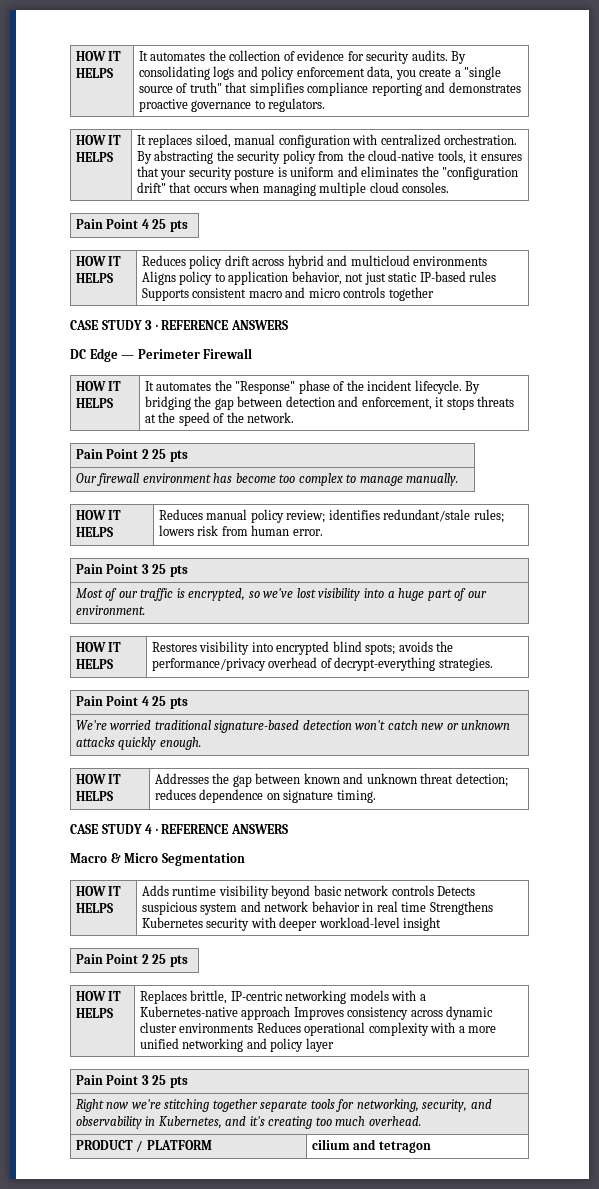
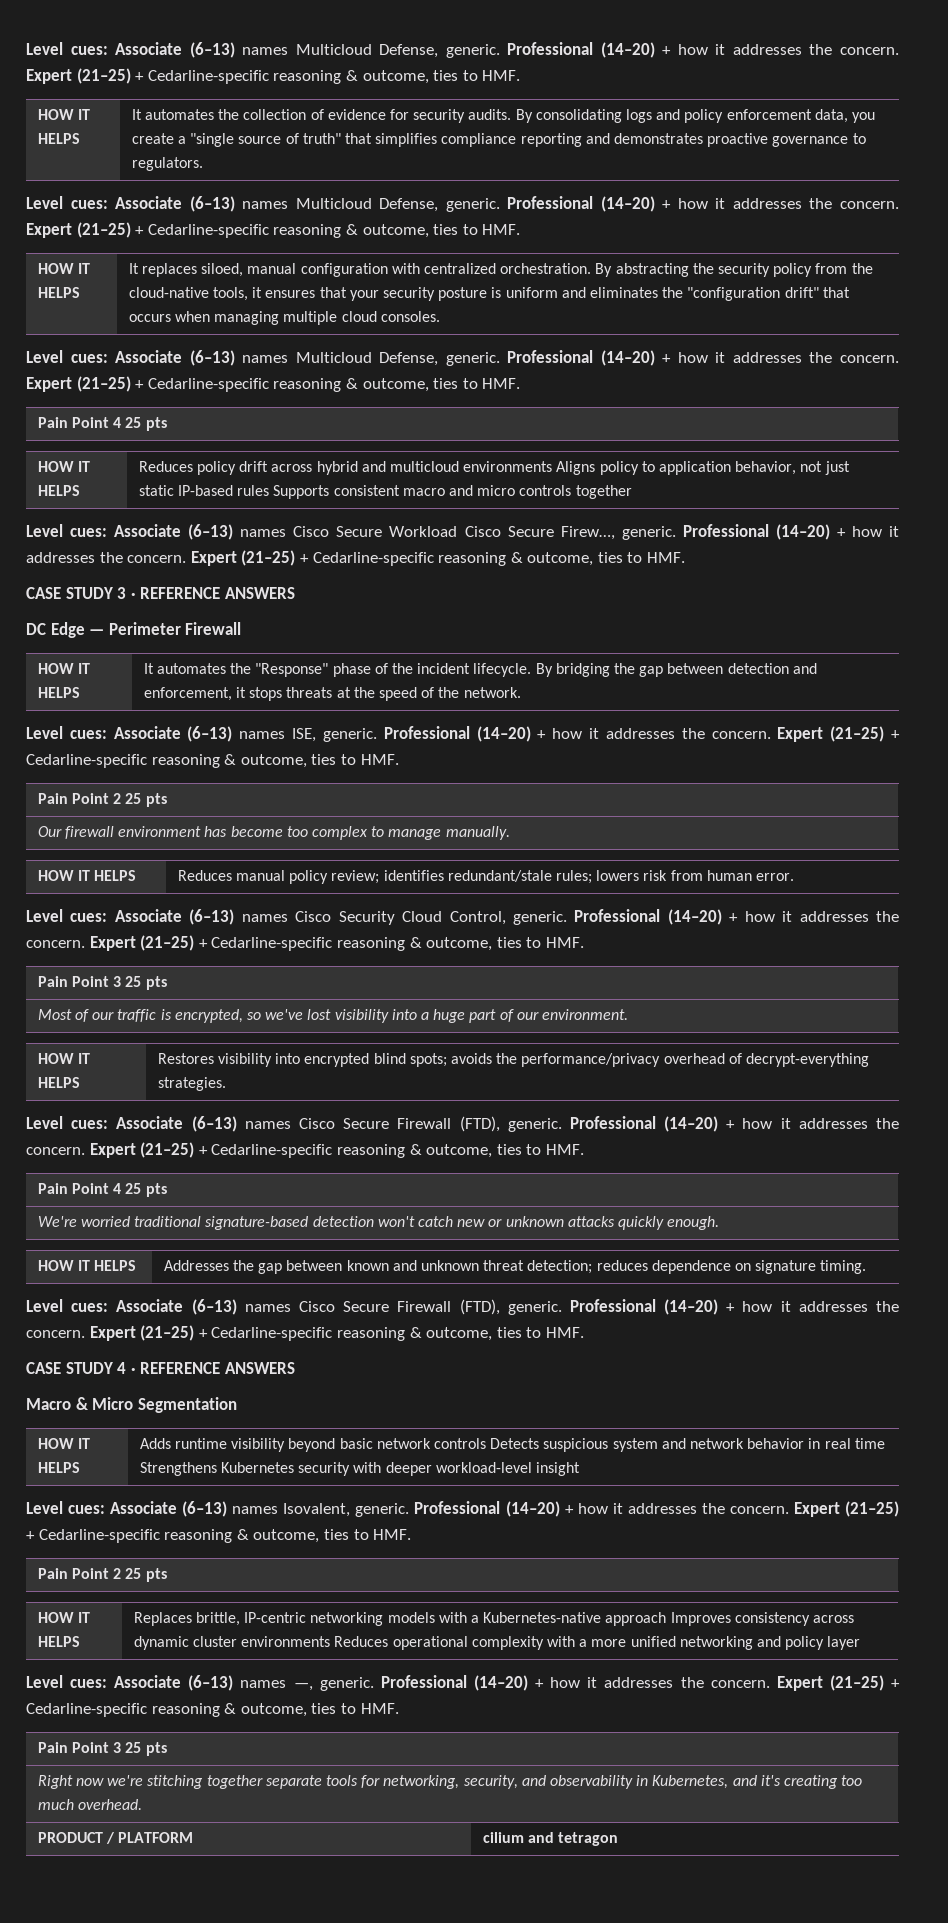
(75, 56) none -> [26,42,899,58] [26,68,521,84] Level cues: Associate (6–13) names Multicloud Defense, generic. Professional (14–20) + how it addresses the concern. Expert (21–25) + Cedarline-specific reasoning & outcome, ties to HMF. //
(326, 105) none -> [26,196,899,212] [26,222,521,238] // Level cues: Associate (6–13) names Multicloud Defense, generic. Professional (14–20) + how it addresses the concern. Expert (21–25) + Cedarline-specific reasoning & outcome, ties to HMF.
(450, 187) none -> [26,350,899,366] [26,376,521,392] // Level cues: Associate (6–13) names Multicloud Defense, generic. Professional (14–20) + how it addresses the concern. Expert (21–25) + Cedarline-specific reasoning & outcome, ties to HMF.
(434, 294) none -> [26,524,899,540] [26,550,686,566] // Level cues: Associate (6–13) names Cisco Secure Workload Cisco Secure Firew…, generic. Professional (14–20) + how it addresses the concern. Expert (21–25) + Cedarline-specific reasoning & outcome, ties to HMF.
(295, 417) none -> [26,726,901,742] [26,754,399,768] // Level cues: Associate (6–13) names ISE, generic. Professional (14–20) + how it addresses the concern. Expert (21–25) + Cedarline-specific reasoning & outcome, ties to HMF.
(323, 532) none -> [26,909,899,925] [26,935,584,951] // Level cues: Associate (6–13) names Cisco Security Cloud Control, generic. Professional (14–20) + how it addresses the concern. Expert (21–25) + Cedarline-specific reasoning & outcome, ties to HMF.
(493, 664) none -> [26,1116,899,1132] [26,1142,584,1158] // Level cues: Associate (6–13) names Cisco Secure Firewall (FTD), generic. Professional (14–20) + how it addresses the concern. Expert (21–25) + Cedarline-specific reasoning & outcome, ties to HMF.
(376, 796) none -> [26,1299,899,1315] [26,1325,584,1341] // Level cues: Associate (6–13) names Cisco Secure Firewall (FTD), generic. Professional (14–20) + how it addresses the concern. Expert (21–25) + Cedarline-specific reasoning & outcome, ties to HMF.
(442, 924) none -> [26,1501,899,1517] [26,1529,412,1543] // Level cues: Associate (6–13) names Isovalent, generic. Professional (14–20) + how it addresses the concern. Expert (21–25) + Cedarline-specific reasoning & outcome, ties to HMF.
(334, 1045) none -> [26,1675,901,1691] [26,1703,399,1717] // Level cues: Associate (6–13) names —, generic. Professional (14–20) + how it addresses the concern. Expert (21–25) + Cedarline-specific reasoning & outcome, ties to HMF.

